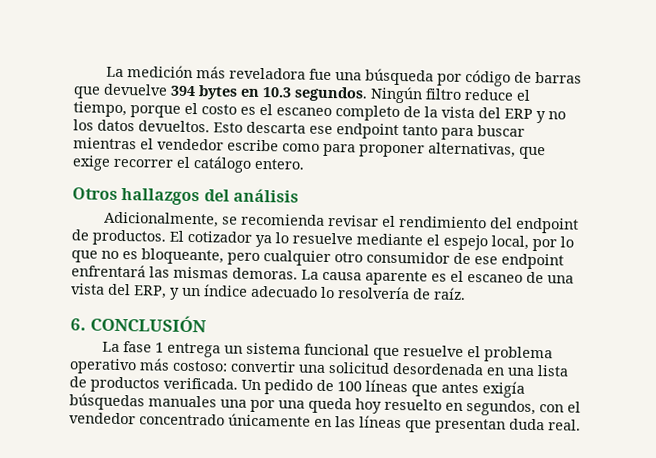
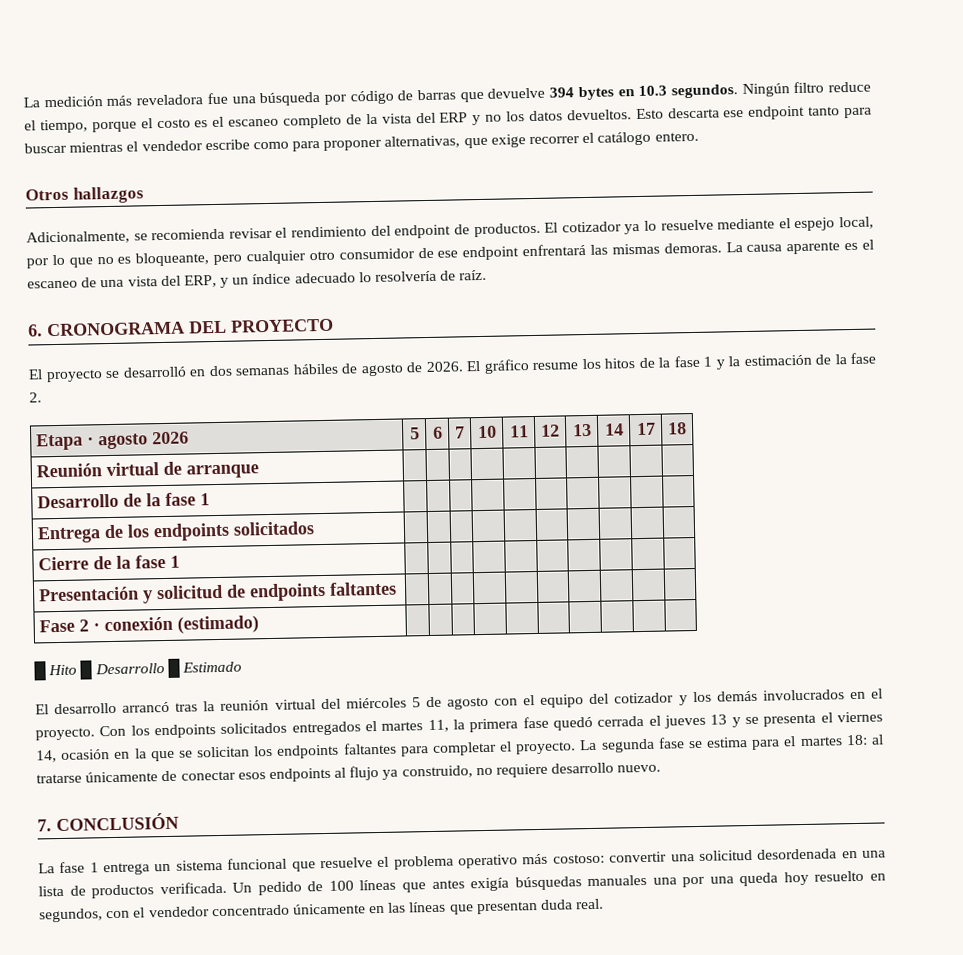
[203,188,299,203] del análisis -> (144, 195) none
(86, 324) none -> [47,318,334,337] [28,352,876,383] [29,392,42,403] [36,431,190,451] [409,427,420,440] [432,426,443,439] [455,426,465,439] [477,425,497,439] [509,425,529,438] [541,424,560,437] [572,423,592,437] [604,423,624,436] [636,422,656,436] [667,422,687,435] [36,461,260,479] [37,492,211,509] [37,521,316,544] [38,554,181,571] [39,581,398,604] [39,615,260,634] [34,658,242,681] [35,688,883,715] [35,711,884,741] [36,734,884,763] [36,762,662,784] [37,819,52,832] CRONOGRAMA DEL PROYECTO // El proyecto se desarrolló en dos semanas hábiles de agosto de 2026. El gráfico resume los hitos de la fase 1 y la estimación de la fase 2. // Etapa · agosto 2026 | 5 | 6 | 7 | 10 | 11 | 12 | 13 | 14 | 17 | 18 // Reunión virtual de arranque | | | | | | | | | | // Desarrollo de la fase 1 | | | | | | | | | | // Entrega de los endpoints solicitados | | | | | | | | | | // Cierre de la fase 1 | | | | | | | | | | // Presentación y solicitud de endpoints faltantes | | | | | | | | | | // Fase 2 · conexión (estimado) | | | | | | | | | | // █ Hito █ Desarrollo █ Estimado // El desarrollo arrancó tras la reunión virtual del miércoles 5 de agosto con el equipo del cotizador y los demás involucrados en el proyecto. Con los endpoints solicitados entregados el martes 11, la primera fase quedó cerrada el jueves 13 y se presenta el viernes 14, ocasión en la que se solicitan los endpoints faltantes para completar el proyecto. La segunda fase se estima para el martes 18: al tratarse únicamente de conectar esos endpoints al flujo ya construido, no requiere desarrollo nuevo. // 7.

